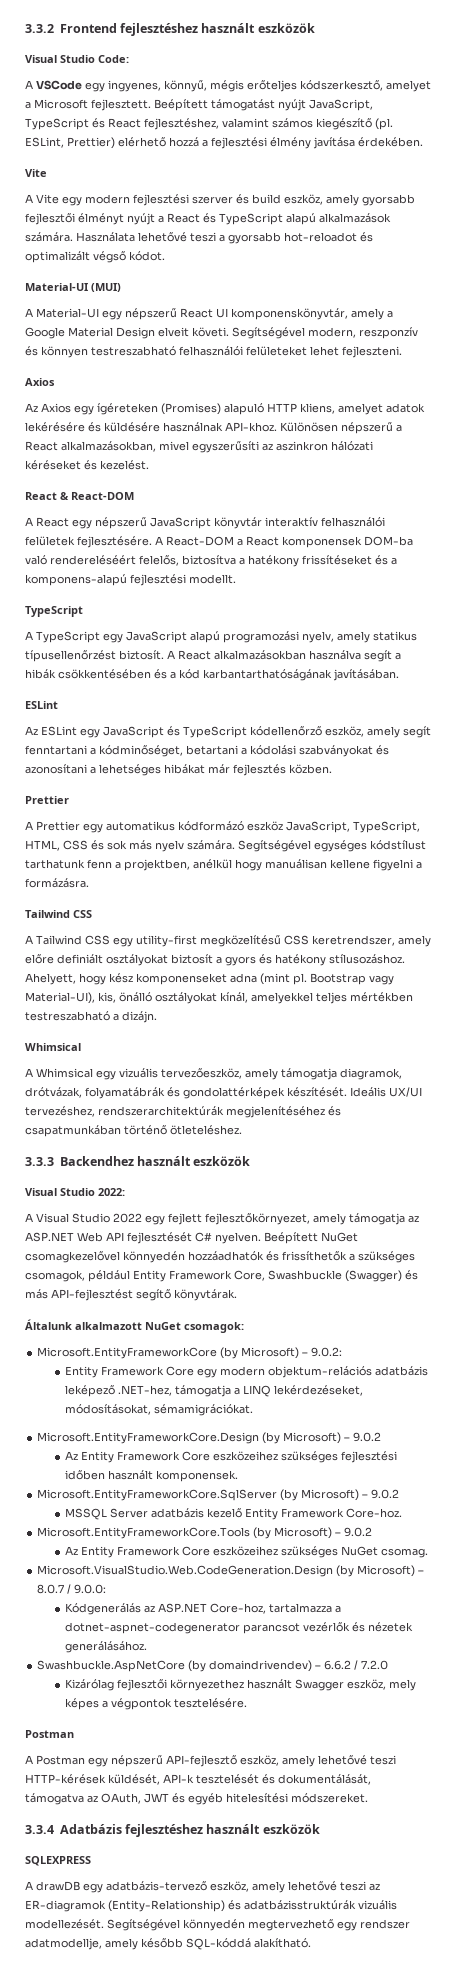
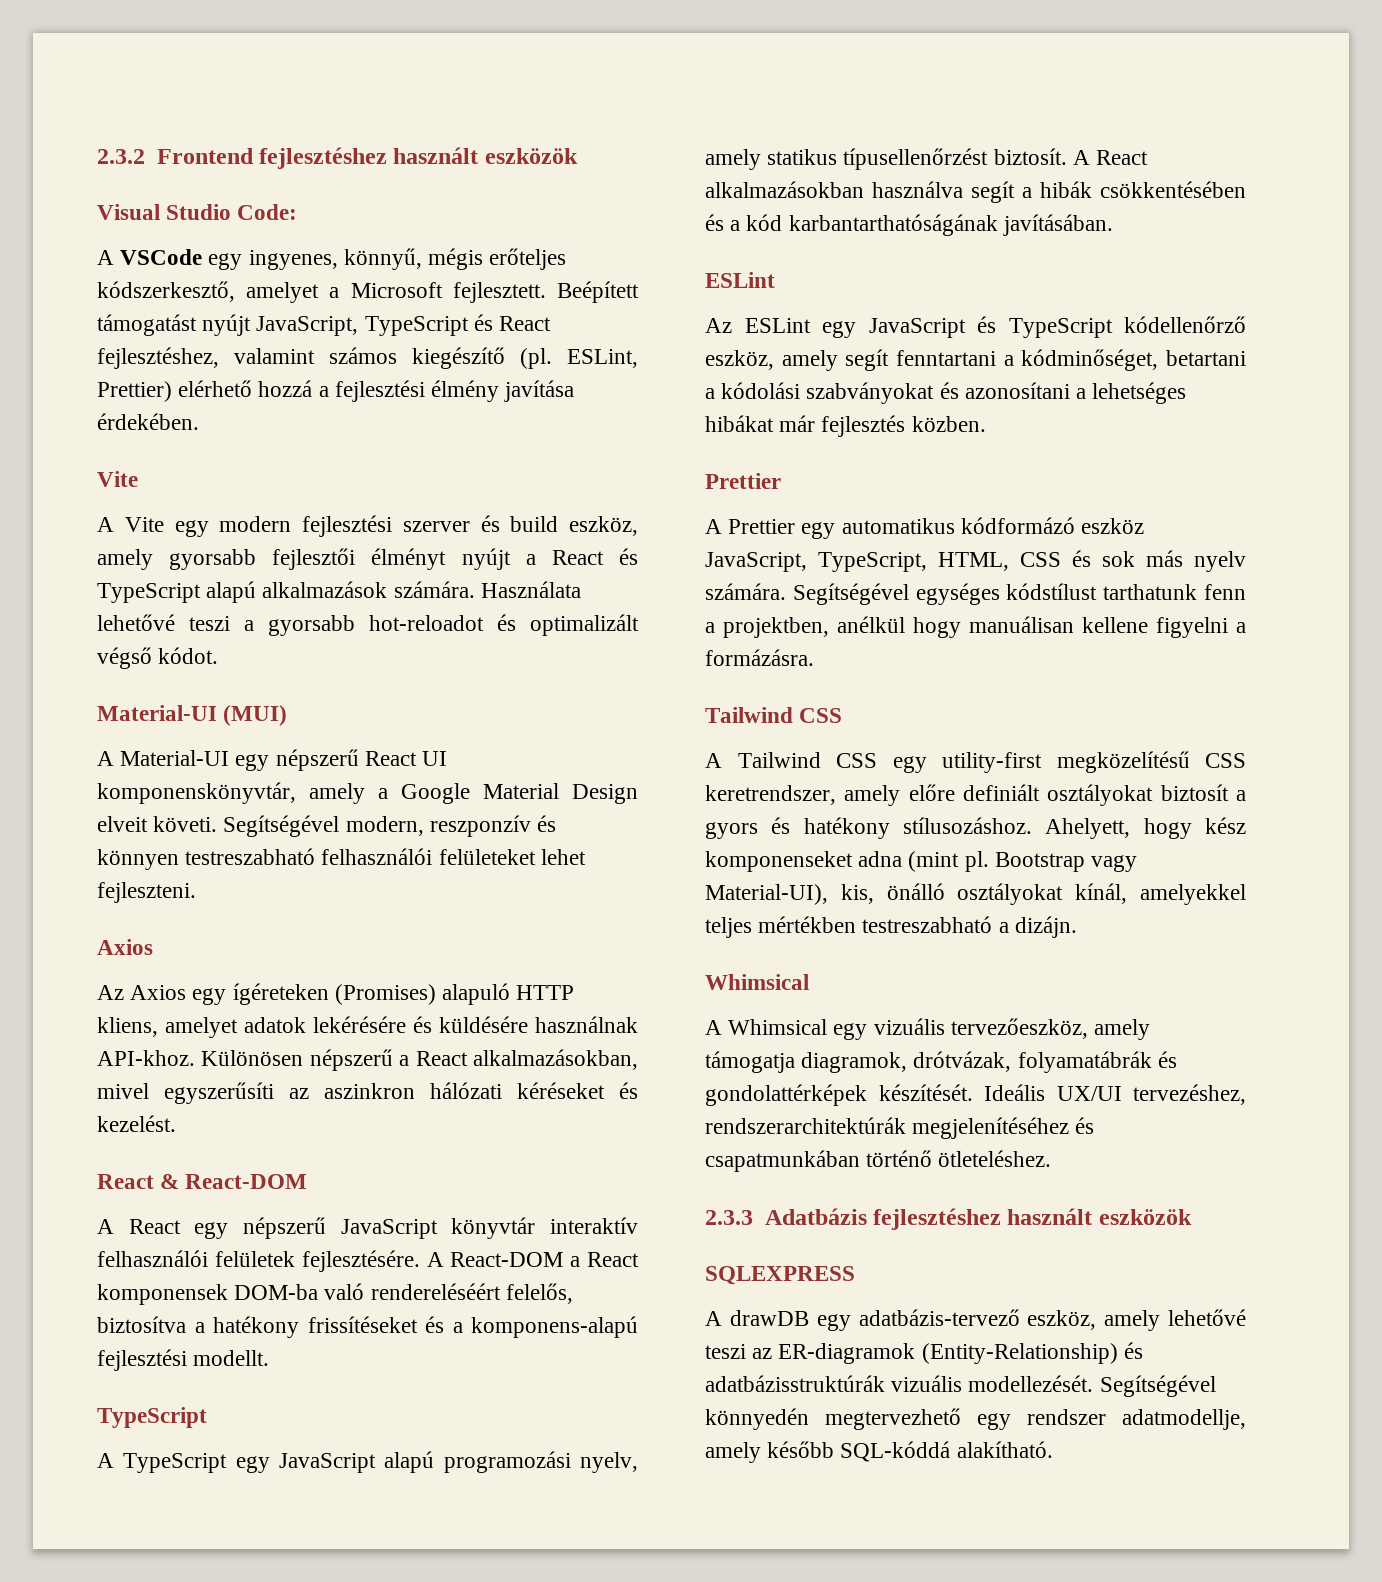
[25,24,54,33] 3.3.2 -> [97,149,145,164] 2.3.2
[25,1156,251,1166] [25,1188,125,1196] [25,1213,419,1225] [25,1232,358,1244] [25,1251,415,1263] [25,1270,418,1282] [25,1289,237,1301] [25,1319,244,1333] [37,1347,343,1359] [64,1366,428,1378] [64,1385,363,1397] [64,1404,253,1416] [37,1432,382,1444] [64,1451,397,1463] [64,1470,238,1482] [37,1489,400,1501] [64,1508,402,1520] [37,1527,373,1539] [64,1546,428,1558] [37,1565,425,1577] [37,1584,107,1594] [64,1603,341,1615] [64,1622,413,1634] [64,1641,147,1653] [37,1660,389,1672] [64,1679,416,1691] [64,1698,247,1710] [25,1730,74,1738] [25,1755,396,1767] [25,1774,371,1785] [25,1793,368,1805] [25,1825,54,1834] 3.3.3 Backendhez használt eszközök // Visual Studio 2022: // A Visual Studio 2022 egy fejlett fejlesztőkörnyezet, amely támogatja az ASP.NET Web API fejlesztését C# nyelven. Beépített NuGet csomagkezelővel könnyedén hozzáadhatók és frissíthetők a szükséges csomagok, például Entity Framework Core, Swashbuckle (Swagger) és más API-fejlesztést segítő könyvtárak. // Általunk alkalmazott NuGet csomagok: // Microsoft.EntityFrameworkCore (by Microsoft) – 9.0.2: // Entity Framework Core egy modern objektum-relációs adatbázis leképező .NET-hez, támogatja a LINQ lekérdezéseket, módosításokat, sémamigrációkat. // Microsoft.EntityFrameworkCore.Design (by Microsoft) – 9.0.2 // Az Entity Framework Core eszközeihez szükséges fejlesztési időben használt komponensek. // Microsoft.EntityFrameworkCore.SqlServer (by Microsoft) – 9.0.2 // MSSQL Server adatbázis kezelő Entity Framework Core-hoz. // Microsoft.EntityFrameworkCore.Tools (by Microsoft) – 9.0.2 // Az Entity Framework Core eszközeihez szükséges NuGet csomag. // Microsoft.VisualStudio.Web.CodeGeneration.Design (by Microsoft) – 8.0.7 / 9.0.0: // Kódgenerálás az ASP.NET Core-hoz, tartalmazza a dotnet-aspnet-codegenerator parancsot vezérlők és nézetek generálásához. // Swashbuckle.AspNetCore (by domaindrivendev) – 6.6.2 / 7.2.0 // Kizárólag fejlesztői környezethez használt Swagger eszköz, mely képes a végpontok tesztelésére. // Postman // A Postman egy népszerű API-fejlesztő eszköz, amely lehetővé teszi HTTP-kérések küldését, API-k tesztelését és dokumentálását, támogatva az OAuth, JWT és egyéb hitelesítési módszereket. // 3.3.4 -> [705,1210,753,1225] 2.3.3

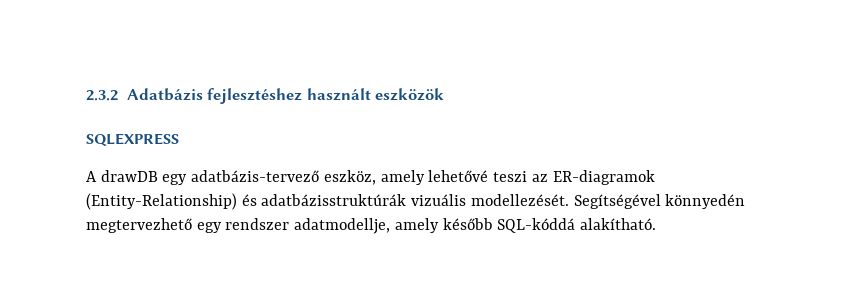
[156,147,578,169] [97,204,298,220] [97,248,567,270] [97,281,639,303] [97,314,552,336] [97,347,638,369] [97,380,575,402] [97,413,199,430] [97,471,138,487] [97,515,638,537] [97,548,638,570] [97,581,581,603] [97,614,639,636] [97,647,219,669] [97,705,288,726] [97,749,448,771] [97,782,638,804] [97,815,557,837] [97,848,586,870] [97,882,196,903] [97,939,153,955] [97,983,575,1005] [97,1016,638,1038] [97,1049,638,1071] [97,1082,638,1104] [97,1115,176,1132] [97,1174,308,1189] [97,1217,638,1239] [97,1250,639,1272] [97,1283,573,1305] [97,1316,638,1338] [97,1349,270,1371] [97,1407,207,1428] [97,1451,638,1473] [705,148,1149,170] [705,181,1246,203] [705,214,1113,236] [705,272,775,288] [705,316,1246,338] [705,349,1246,371] [705,382,1187,404] [705,415,986,437] [705,473,781,489] [705,517,1145,539] [705,550,1246,572] [705,583,1246,605] [705,616,1246,638] [705,649,814,666] [705,707,843,723] [705,751,1246,773] [705,784,1246,806] [705,817,1246,839] [705,851,1138,872] [705,883,1246,905] [705,916,1077,938] [705,974,809,990] [705,1018,1151,1040] [705,1051,1177,1073] [705,1084,1246,1106] [705,1117,1095,1139] [705,1150,1052,1172] [705,1210,753,1225] Frontend fejlesztéshez használt eszközök // Visual Studio Code: // A VSCode egy ingyenes, könnyű, mégis erőteljes kódszerkesztő, amelyet a Microsoft fejlesztett. Beépített támogatást nyújt JavaScript, TypeScript és React fejlesztéshez, valamint számos kiegészítő (pl. ESLint, Prettier) elérhető hozzá a fejlesztési élmény javítása érdekében. // Vite // A Vite egy modern fejlesztési szerver és build eszköz, amely gyorsabb fejlesztői élményt nyújt a React és TypeScript alapú alkalmazások számára. Használata lehetővé teszi a gyorsabb hot-reloadot és optimalizált végső kódot. // Material-UI (MUI) // A Material-UI egy népszerű React UI komponenskönyvtár, amely a Google Material Design elveit követi. Segítségével modern, reszponzív és könnyen testreszabható felhasználói felületeket lehet fejleszteni. // Axios // Az Axios egy ígéreteken (Promises) alapuló HTTP kliens, amelyet adatok lekérésére és küldésére használnak API-khoz. Különösen népszerű a React alkalmazásokban, mivel egyszerűsíti az aszinkron hálózati kéréseket és kezelést. // React & React-DOM // A React egy népszerű JavaScript könyvtár interaktív felhasználói felületek fejlesztésére. A React-DOM a React komponensek DOM-ba való rendereléséért felelős, biztosítva a hatékony frissítéseket és a komponens-alapú fejlesztési modellt. // TypeScript // A TypeScript egy JavaScript alapú programozási nyelv, amely statikus típusellenőrzést biztosít. A React alkalmazásokban használva segít a hibák csökkentésében és a kód karbantarthatóságának javításában. // ESLint // Az ESLint egy JavaScript és TypeScript kódellenőrző eszköz, amely segít fenntartani a kódminőséget, betartani a kódolási szabványokat és azonosítani a lehetséges hibákat már fejlesztés közben. // Prettier // A Prettier egy automatikus kódformázó eszköz JavaScript, TypeScript, HTML, CSS és sok más nyelv számára. Segítségével egységes kódstílust tarthatunk fenn a projektben, anélkül hogy manuálisan kellene figyelni a formázásra. // Tailwind CSS // A Tailwind CSS egy utility-first megközelítésű CSS keretrendszer, amely előre definiált osztályokat biztosít a gyors és hatékony stílusozáshoz. Ahelyett, hogy kész komponenseket adna (mint pl. Bootstrap vagy Material-UI), kis, önálló osztályokat kínál, amelyekkel teljes mértékben testreszabható a dizájn. // Whimsical // A Whimsical egy vizuális tervezőeszköz, amely támogatja diagramok, drótvázak, folyamatábrák és gondolattérképek készítését. Ideális UX/UI tervezéshez, rendszerarchitektúrák megjelenítéséhez és csapatmunkában történő ötleteléshez. // 2.3.3 -> (118, 95) none

